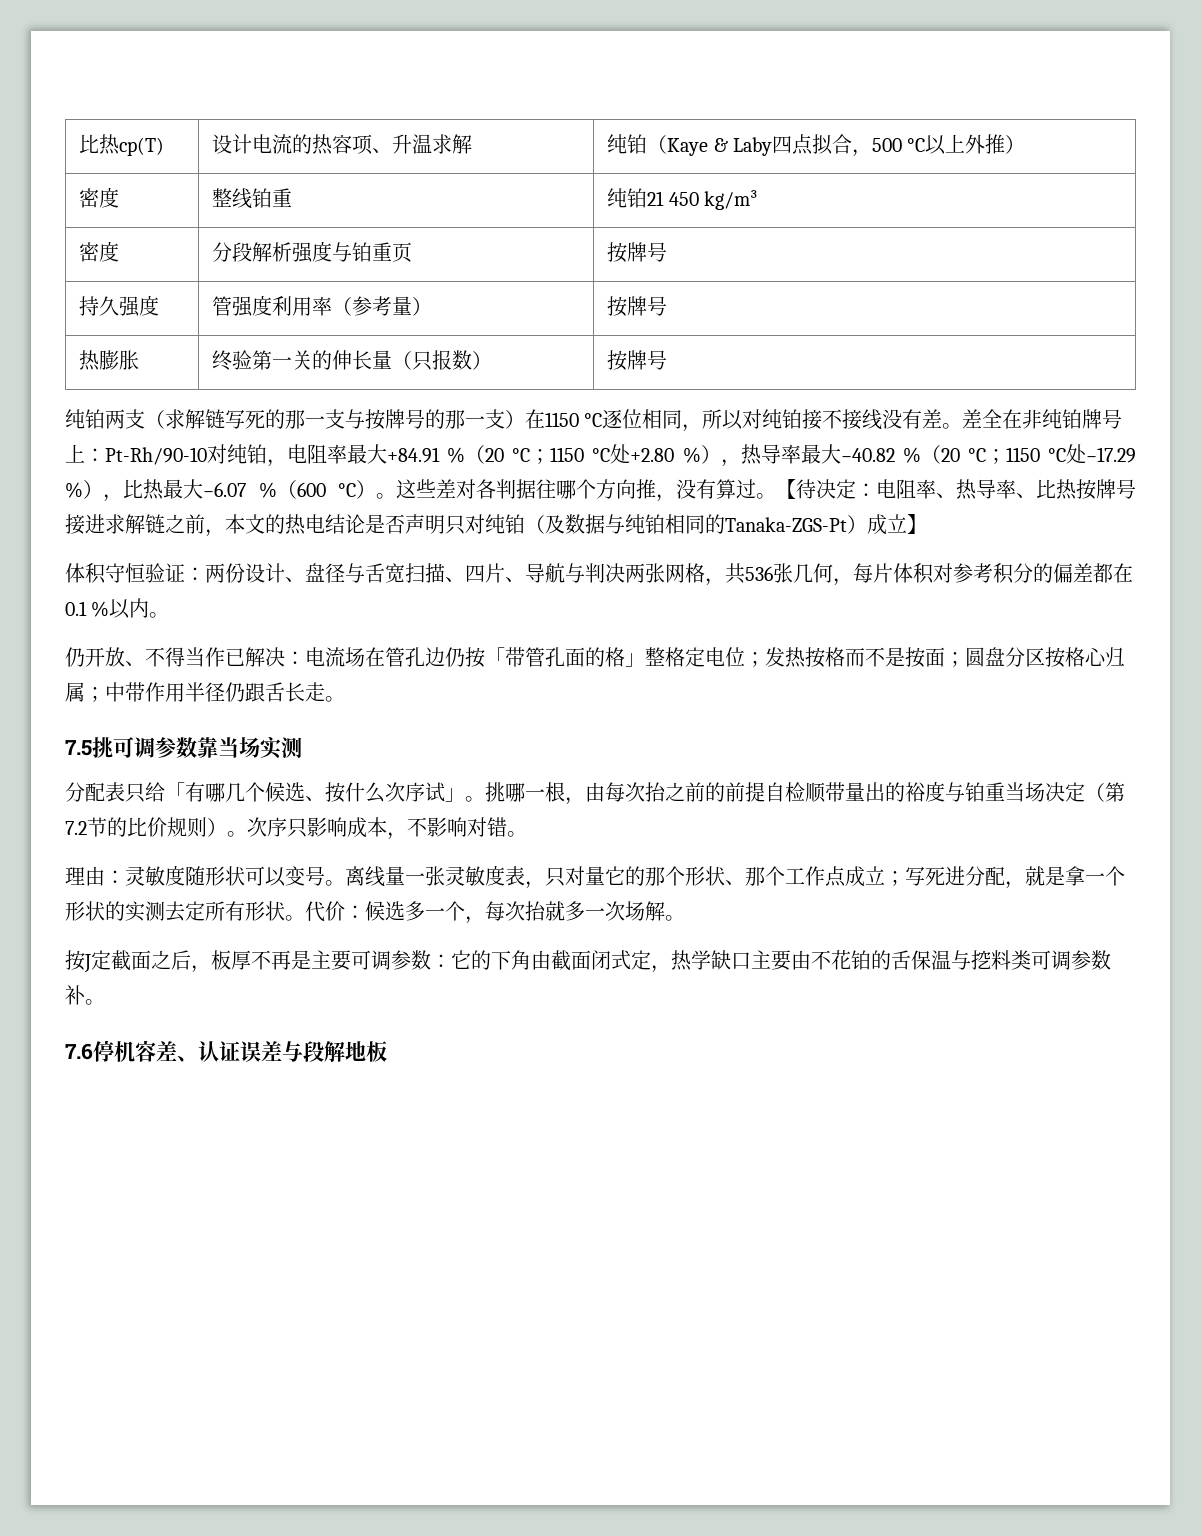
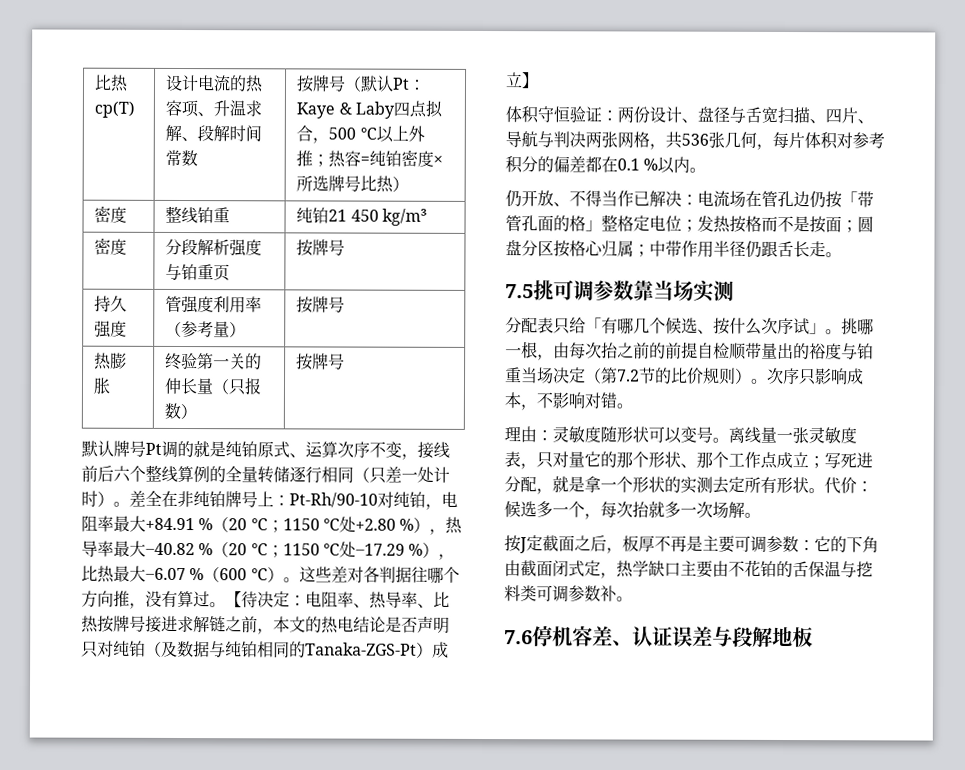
[607,134,668,154] | 纯铂（ -> [181,125,263,142] [165,149,199,167] [296,75,427,93] 、段解时间常数 | 按牌号（默认Pt：
(1006, 144) none -> [312,149,444,168] [296,175,395,193] ；热容=纯铂密度×所选牌号比热
[65,409,943,432] 纯铂两支（求解链写死的那一支与按牌号的那一支）在1150 °C逐位相同，所以对纯铂接不接线没有差 -> [81,440,450,460] [81,464,450,484] [81,490,114,507] 默认牌号Pt调的就是纯铂原式、运算次序不变，接线前后六个整线算例的全量转储逐行相同（只差一处计时）

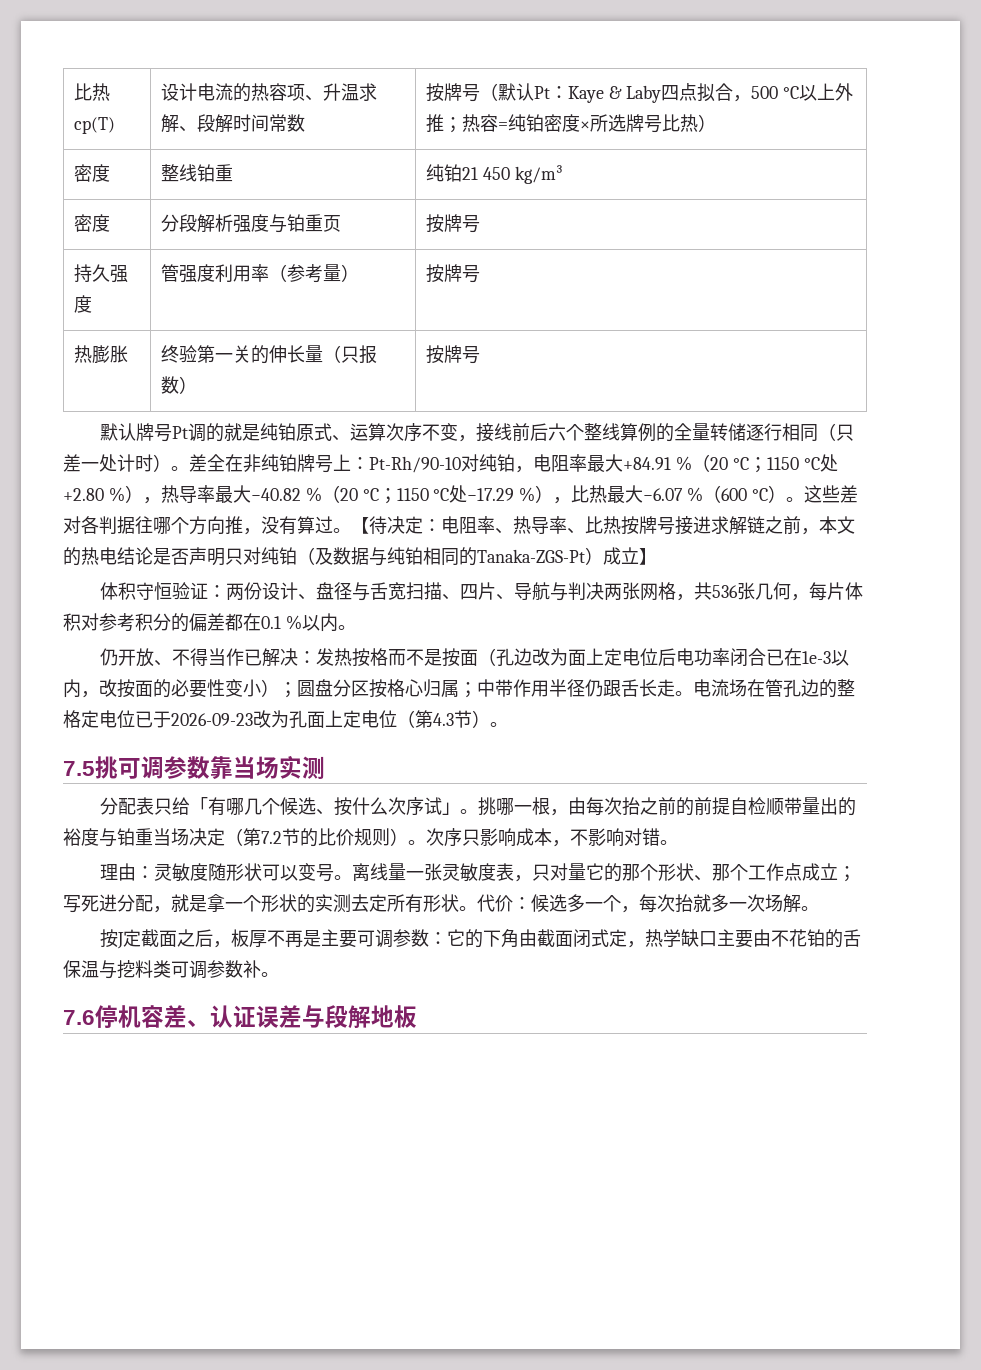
[697,190,874,209] [505,214,698,232] 电流场在管孔边仍按「带管孔面的格」整格定电位； -> (317, 657) none
(842, 224) none -> [478,648,850,667] [63,679,279,698] （孔边改为面上定电位后电功率闭合已在1e-3以内，改按面的必要性变小）
(842, 255) none -> [693,679,855,698] [63,710,508,728] 电流场在管孔边的整格定电位已于2026-09-23改为孔面上定电位（第4.3节）。

